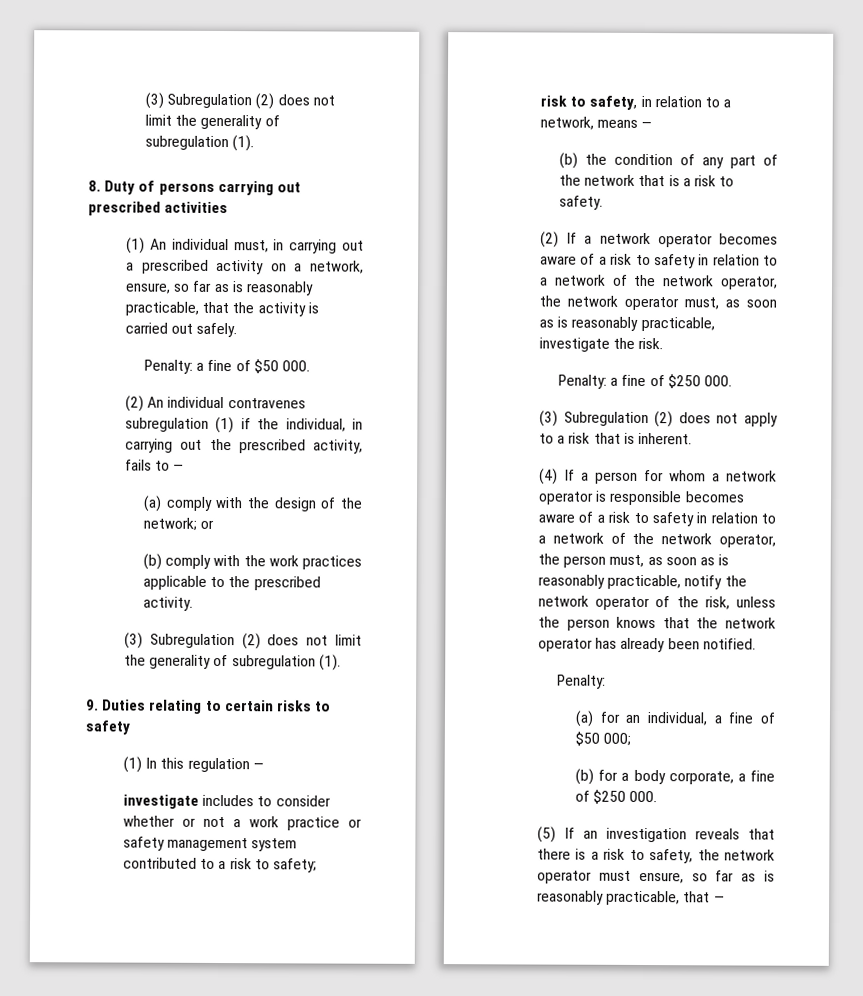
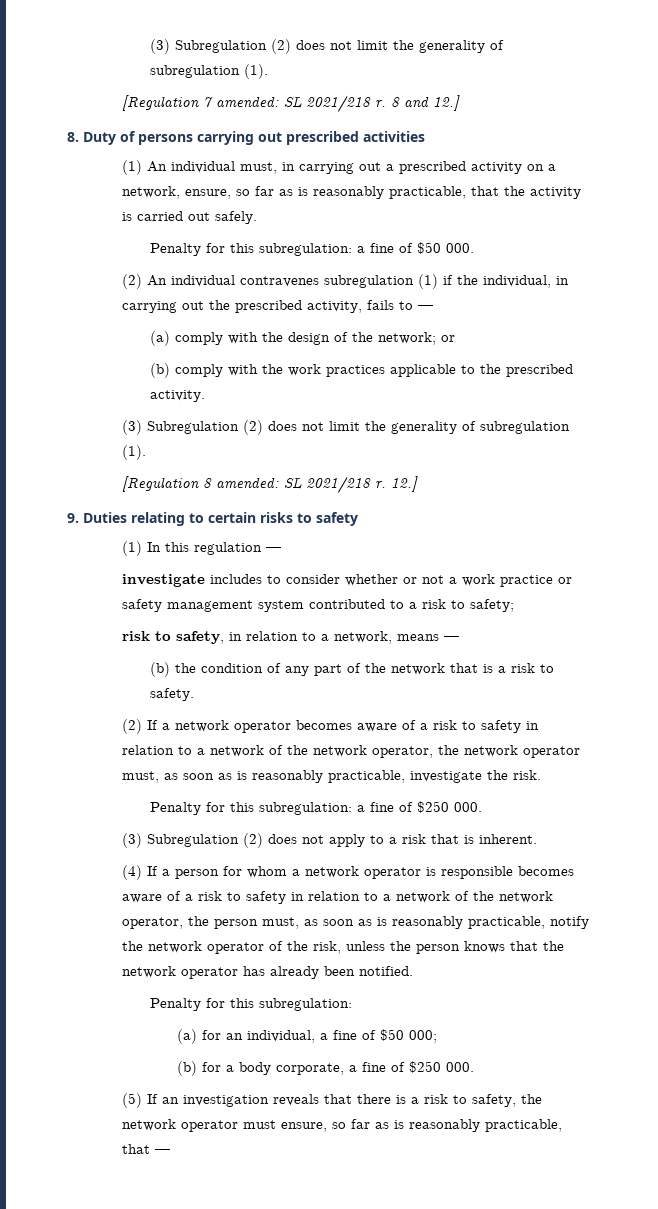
(255, 143) none -> [122,95,461,113] // [Regulation 7 amended: SL 2021/218 r. 8 and 12.]
[144,359,194,374] Penalty: -> [149,243,352,256] Penalty for this subregulation:
(341, 662) none -> [122,476,419,494] // [Regulation 8 amended: SL 2021/218 r. 12.]
[558,374,608,389] Penalty: -> [149,802,352,815] Penalty for this subregulation:
[557,674,607,689] Penalty: -> [149,998,352,1011] Penalty for this subregulation:

